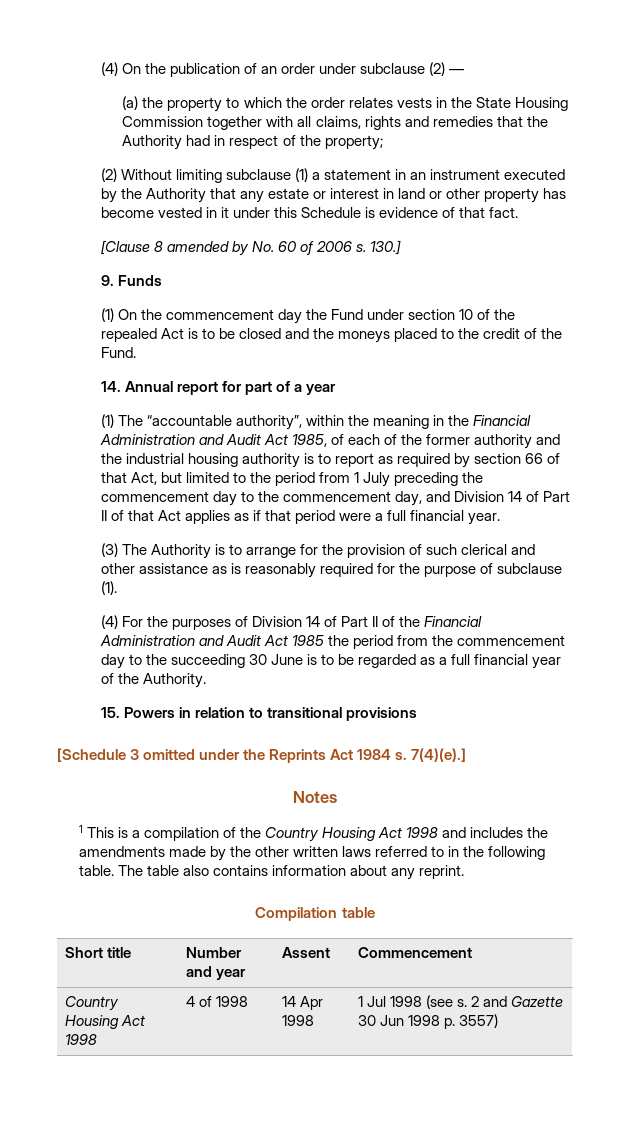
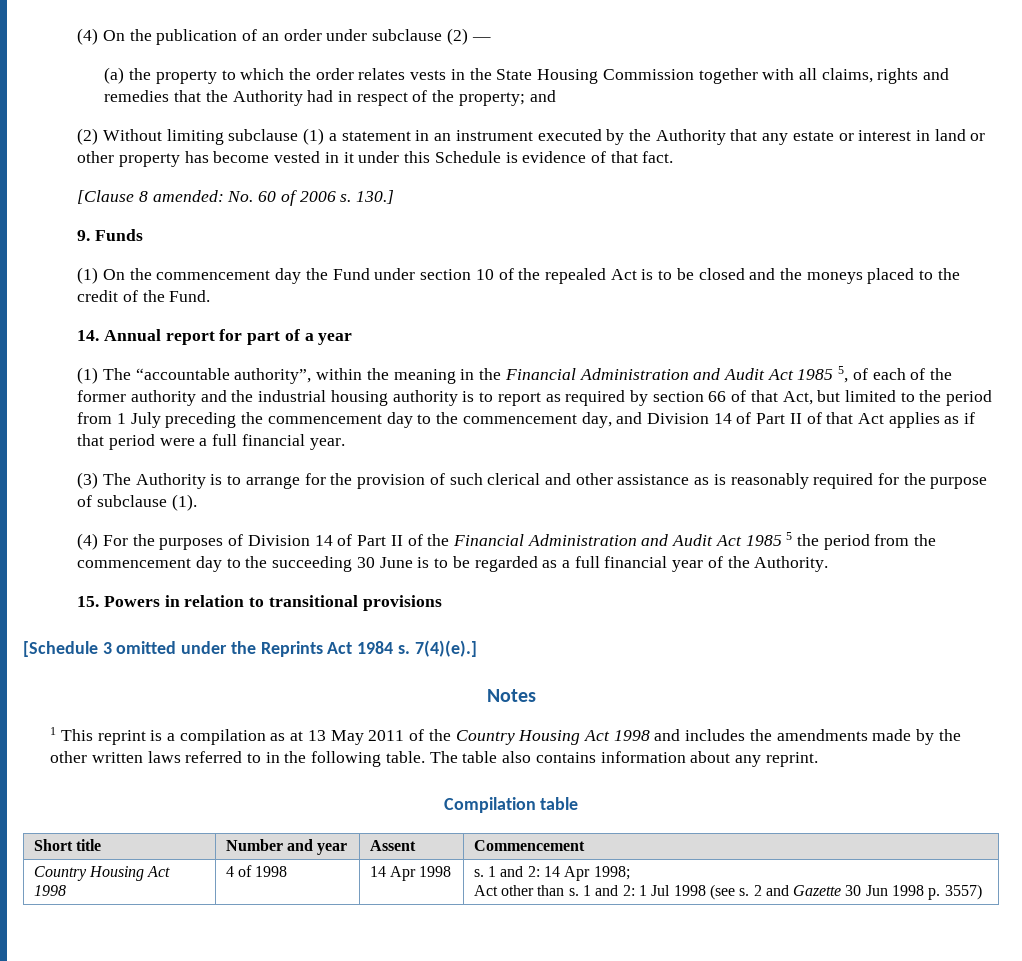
(383, 142) none -> [529,90,556,102] and
[166,241,249,256] amended by -> [152,190,224,202] amended:
[291,434,327,447] 1985, -> [797,366,849,383] 1985 5,
(324, 640) none -> [786,532,793,540] 5
(114, 832) none -> [97,730,146,745] reprint
(219, 834) none -> [270,730,405,745] as at 13 May 2011
(315, 1020) none -> [473,866,630,881] [473,885,635,896] s. 1 and 2: 14 Apr 1998; // Act other than s. 1 and 2:

